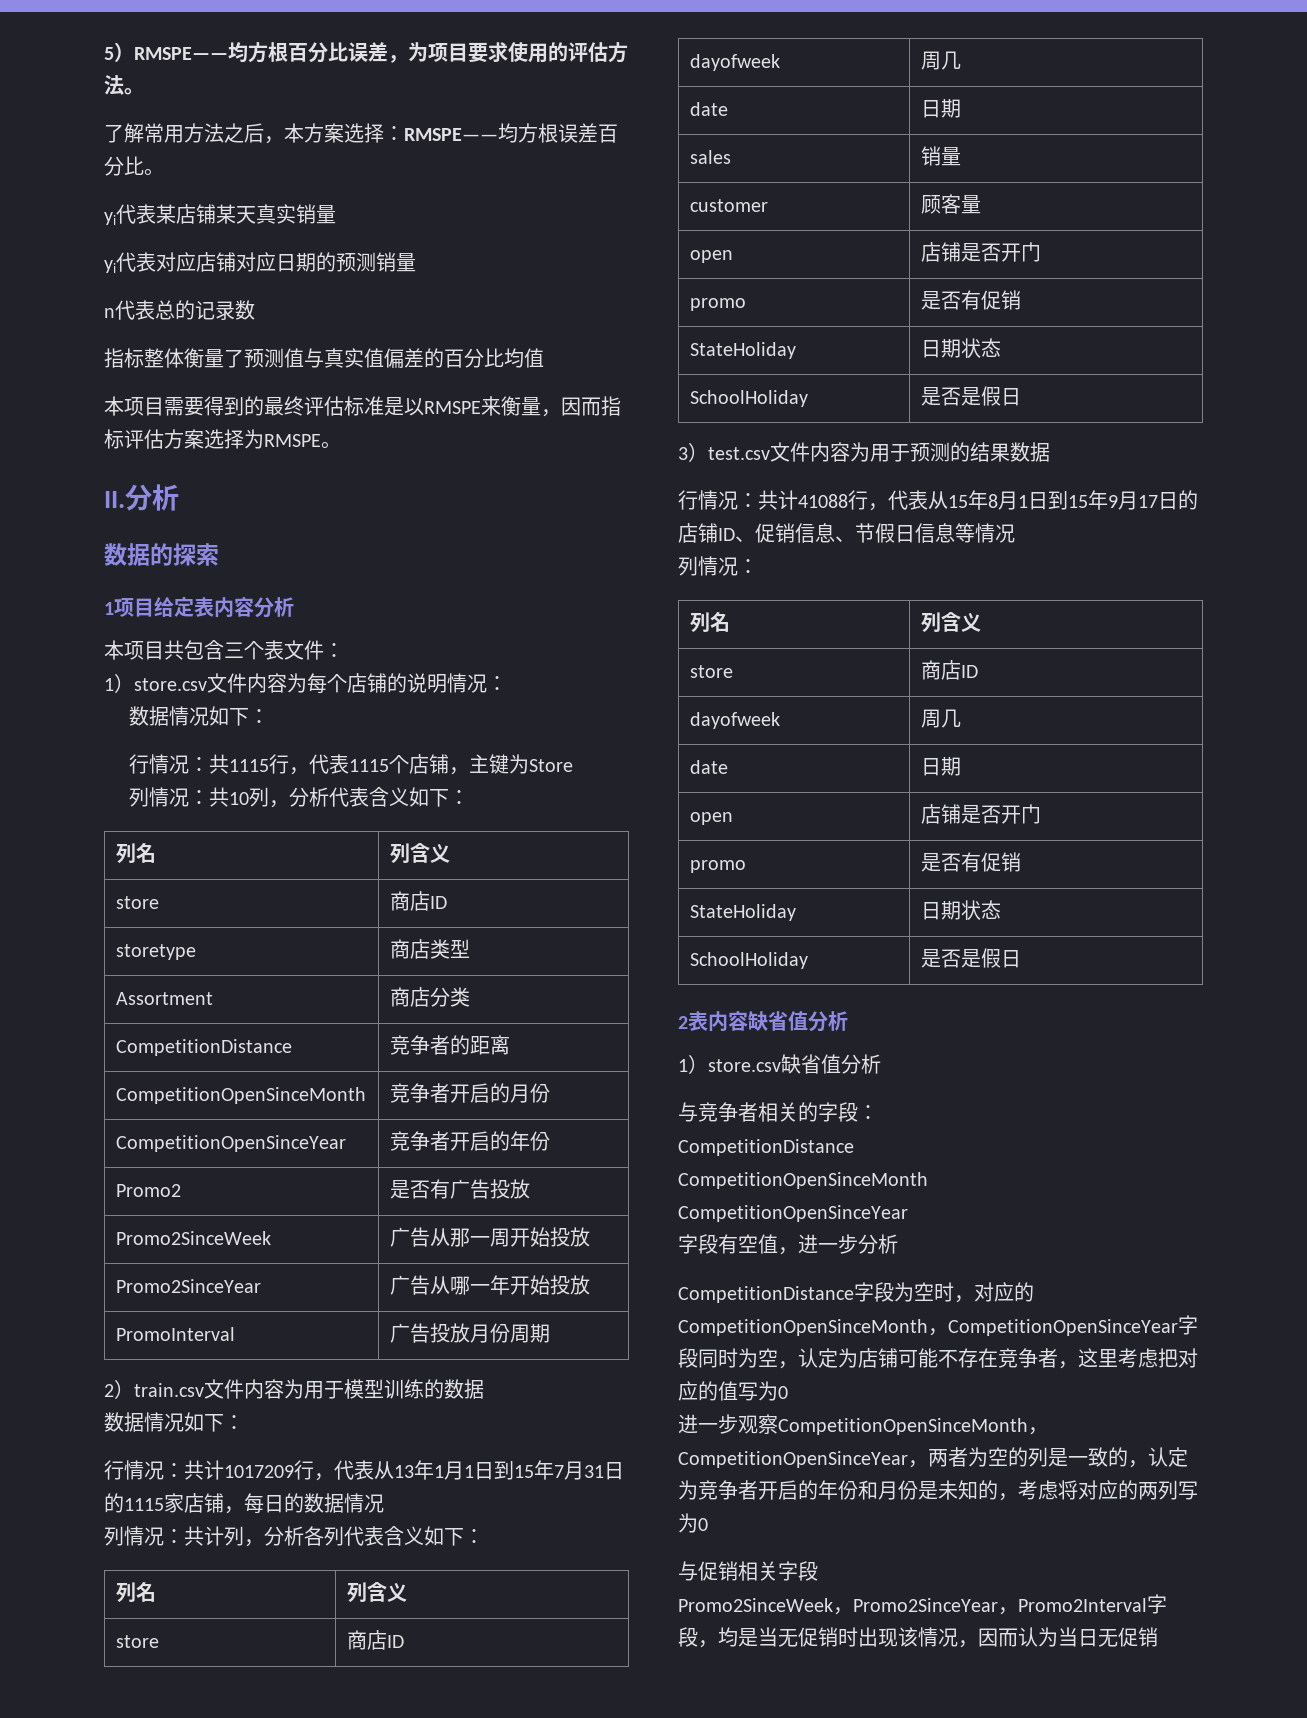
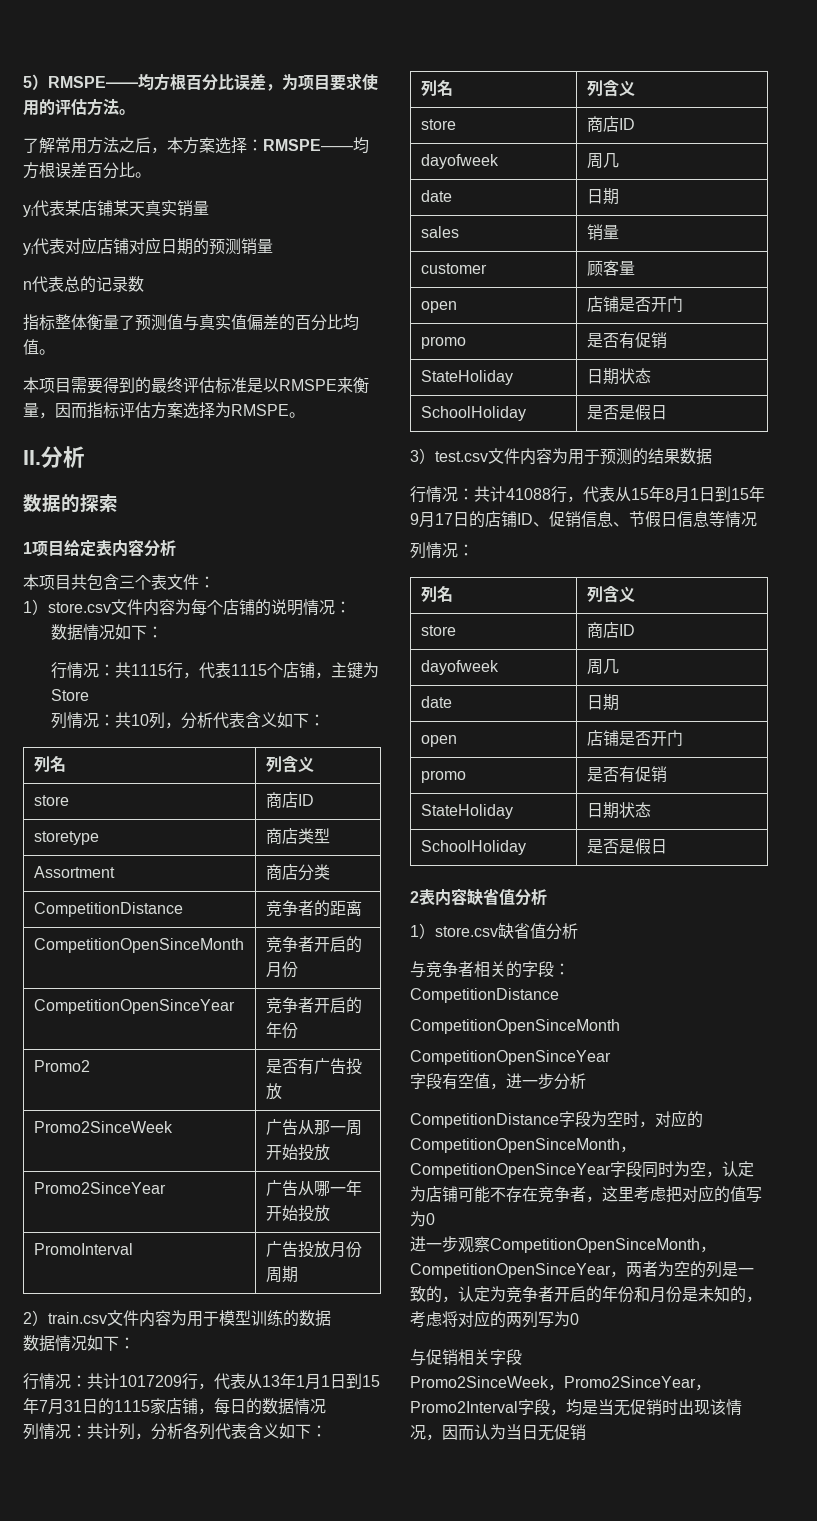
(544, 358) none -> [39,349,55,355] 。

